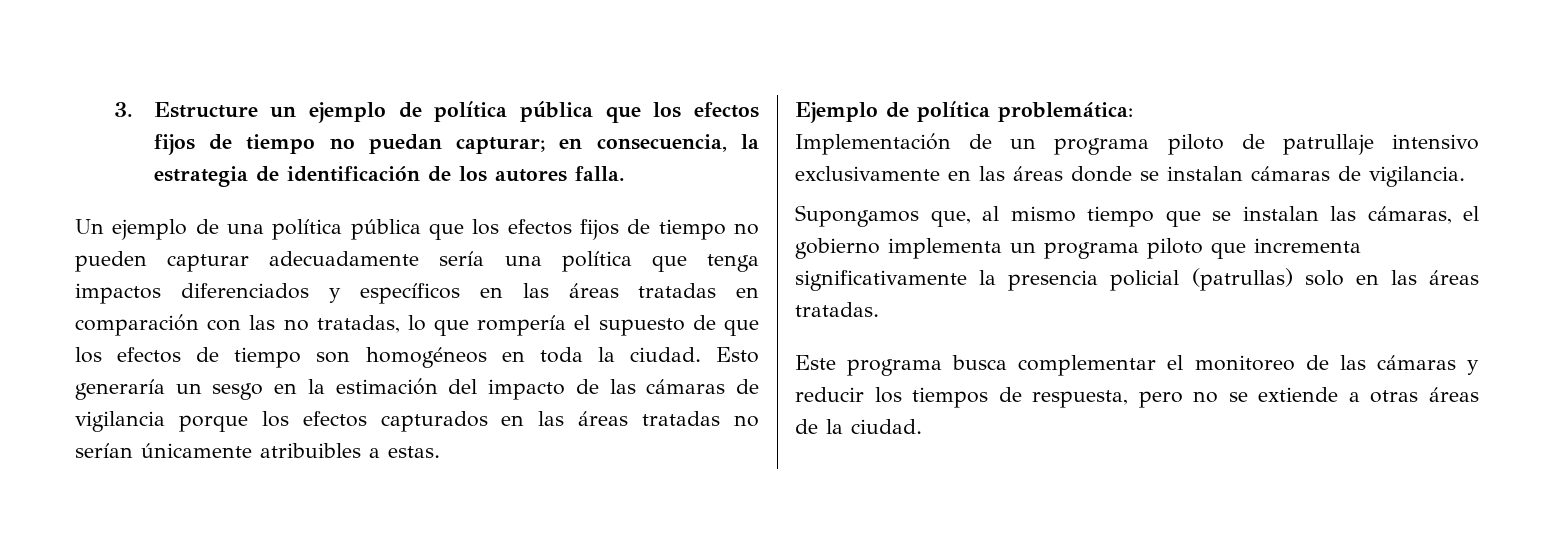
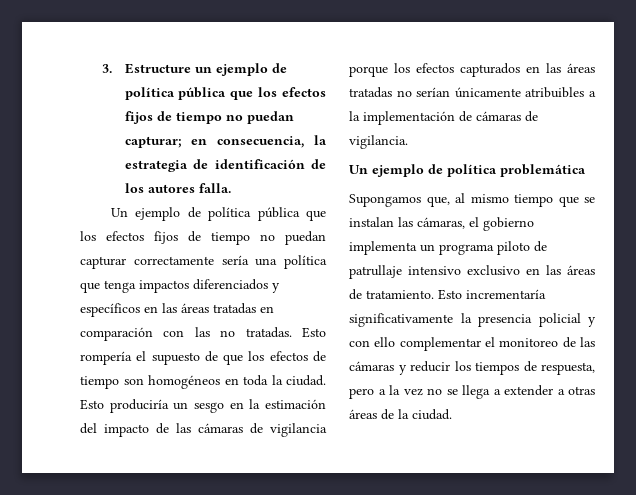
[227,219,760,240] [75,251,420,272] una política pública que los efectos fijos de tiempo no pueden capturar adecuadamente -> [208,207,326,221] [80,231,326,245] [80,256,214,269] política pública que los efectos fijos de tiempo no puedan capturar correctamente
[316,315,470,336] tratadas, lo que -> [245,327,326,338] tratadas. Esto
[75,379,165,400] generaría -> [109,399,169,413] produciría
[388,446,440,458] [795,101,1133,123] [795,133,1479,155] [795,166,1465,187] estas. // Ejemplo de política problemática: // Implementación de un programa piloto de patrullaje intensivo exclusivamente en las áreas donde se instalan cámaras de vigilancia. -> [349,111,538,125] [349,135,408,149] [349,164,586,177] la implementación de cámaras de vigilancia. // Un ejemplo de política problemática
[1211,238,1361,259] [795,268,1479,291] [795,302,879,317] [795,355,1008,376] que incrementa significativamente la presencia policial (patrullas) solo en las áreas tratadas. // Este programa busca -> [534,241,547,252] [349,265,595,279] [349,289,546,300] [349,313,596,327] [349,337,396,347] de patrullaje intensivo exclusivo en las áreas de tratamiento. Esto incrementaría significativamente la presencia policial y con ello
[1193,387,1339,403] no se extiende -> [378,385,553,399] a la vez no se llega a extender

